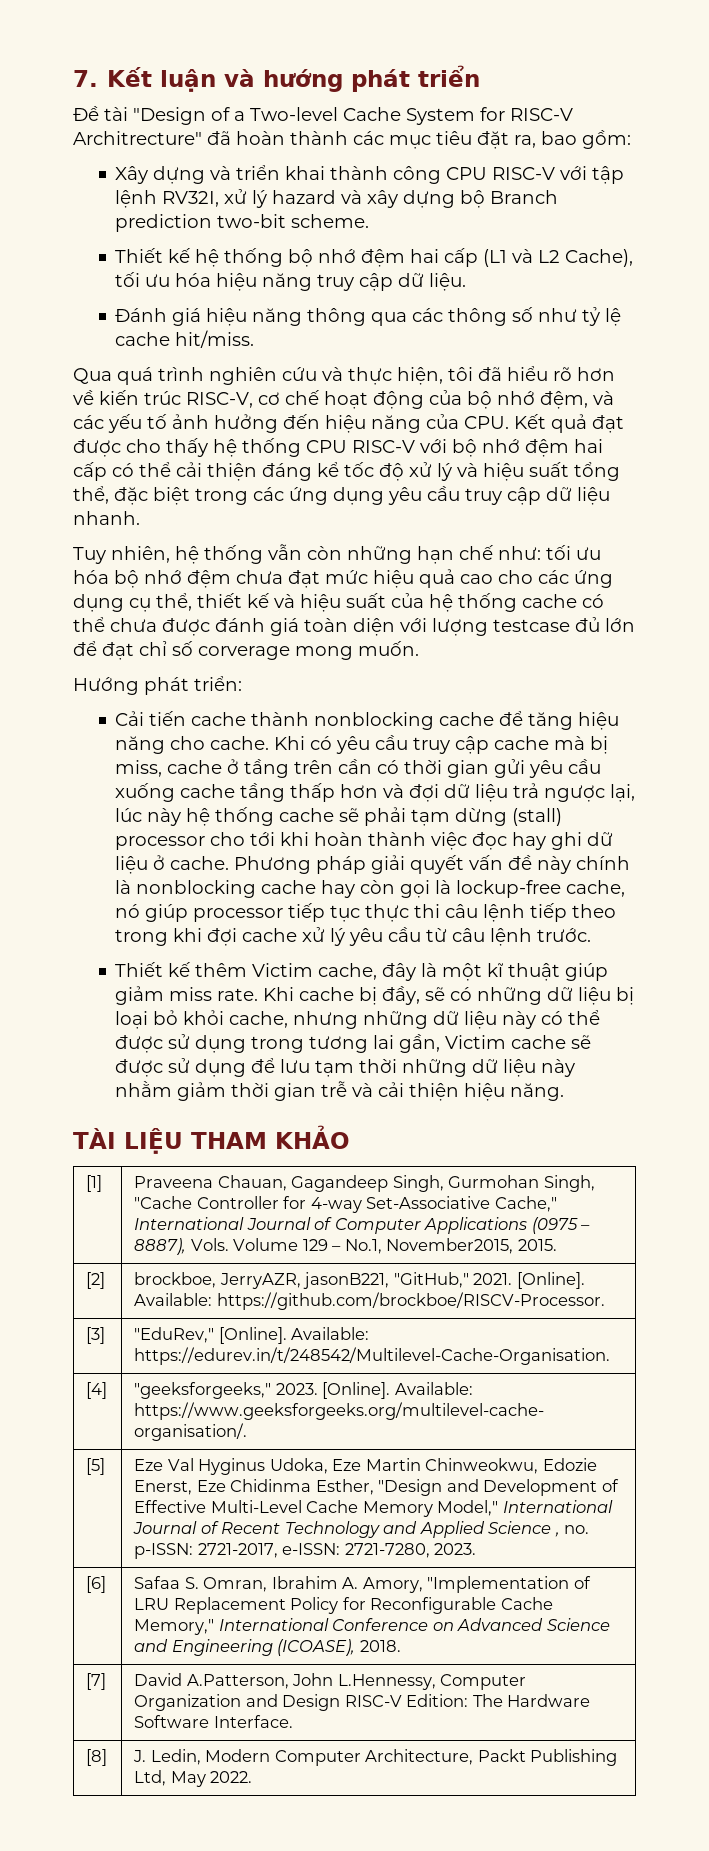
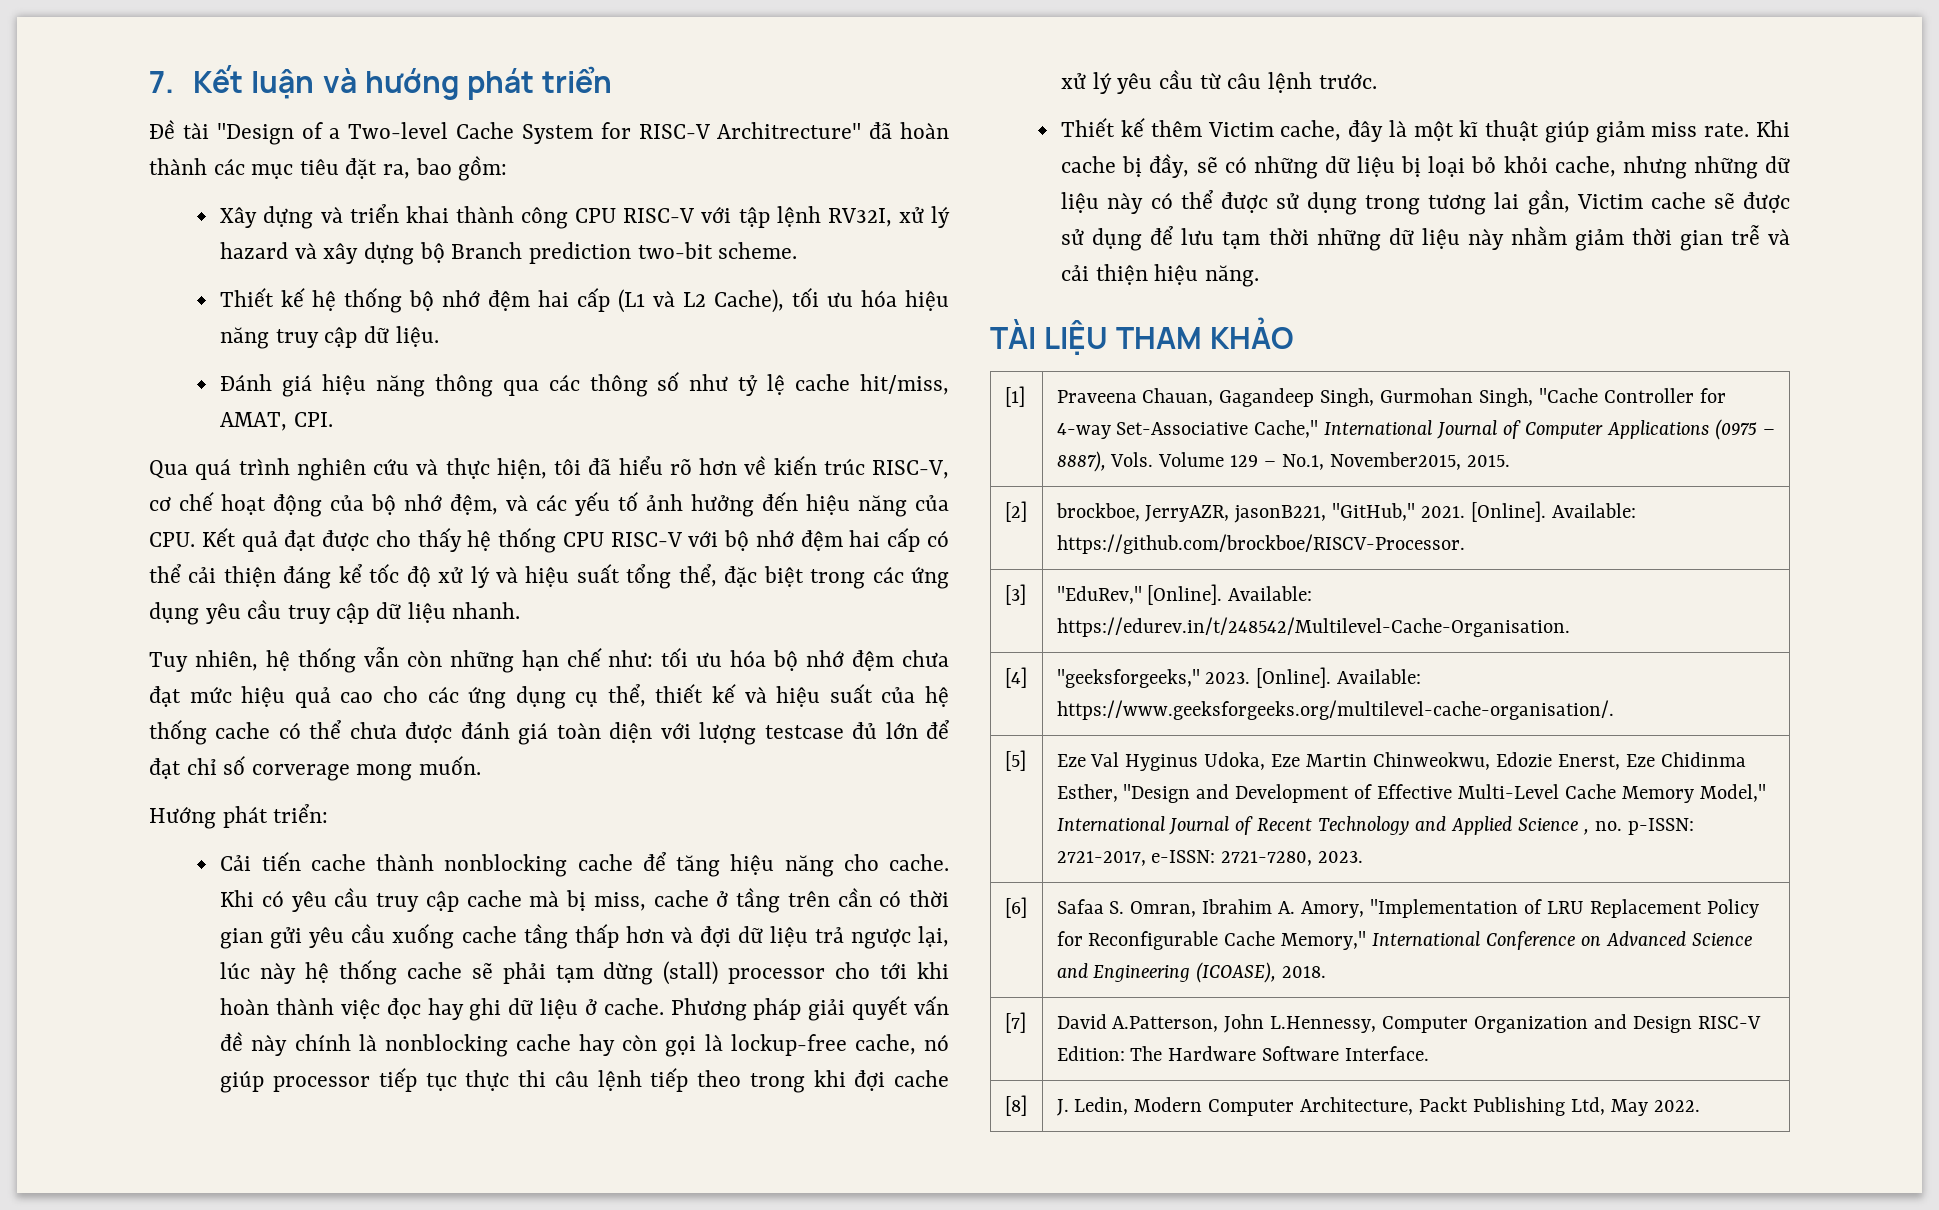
[175,330,255,348] hit/miss. -> [860,374,950,395] [220,412,333,431] hit/miss, AMAT, CPI.

